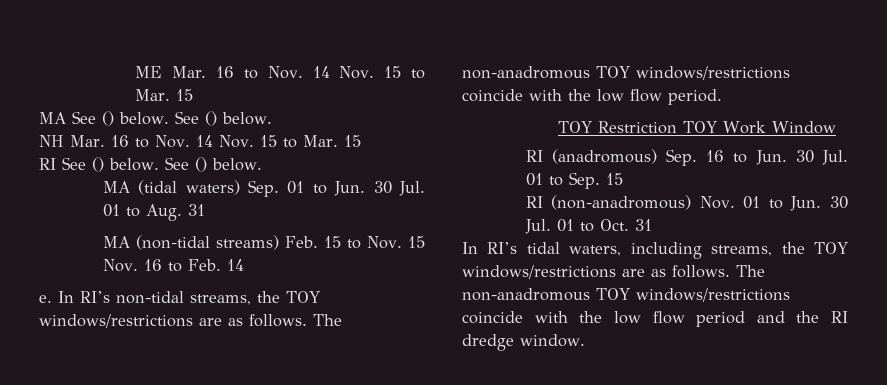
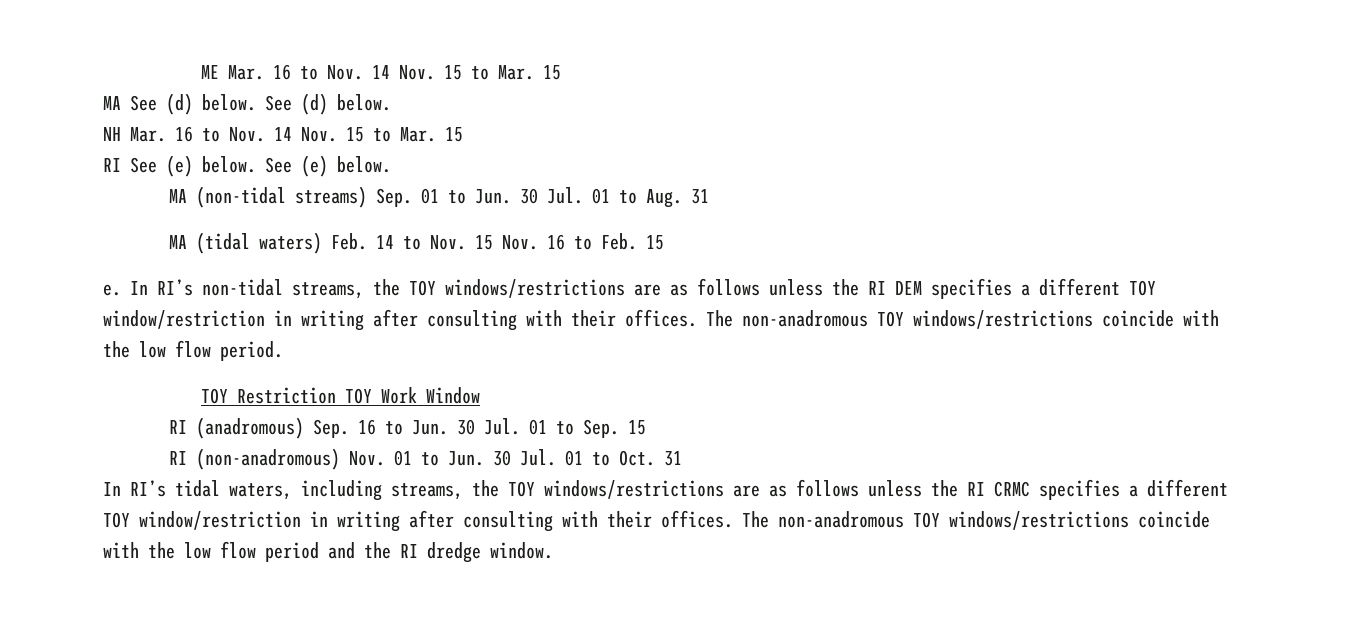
[102,111,217,126] () below. See () -> [166,93,328,115] (d) below. See (d)
[92,157,207,172] () below. See () -> [166,155,328,177] (e) below. See (e)
[138,180,240,195] (tidal waters) -> [195,186,367,208] (non-tidal streams)
[135,235,341,250] (non-tidal streams) Feb. 15 -> [195,232,394,254] (tidal waters) Feb. 14
[226,259,244,271] 14 -> [645,235,664,250] 15
[249,314,307,327] follows. -> [697,278,1156,299] [103,309,697,331] follows unless the RI DEM specifies a different TOY window/restriction in writing after consulting with their offices.
[672,265,730,278] follows. -> [796,479,1228,500] [103,510,733,532] follows unless the RI CRMC specifies a different TOY window/restriction in writing after consulting with their offices.

